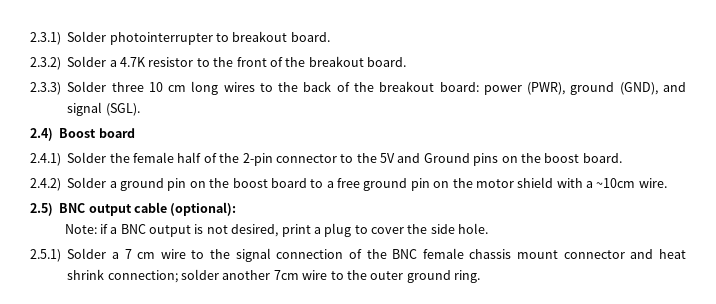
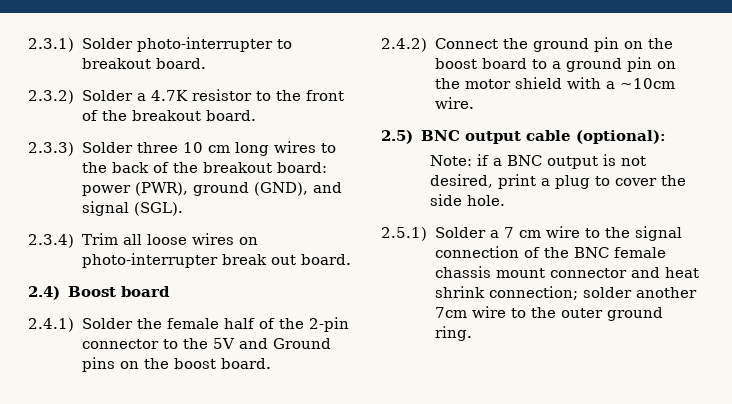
[109,32,213,45] photointerrupter -> [136,37,273,52] photo-interrupter
(140, 109) none -> [28,233,258,248] [81,253,351,268] // 2.3.4) Trim all loose wires on photo-interrupter break out board.
[67,177,117,188] Solder a -> [434,38,528,49] Connect the
[337,178,360,188] free -> (561, 65) none

